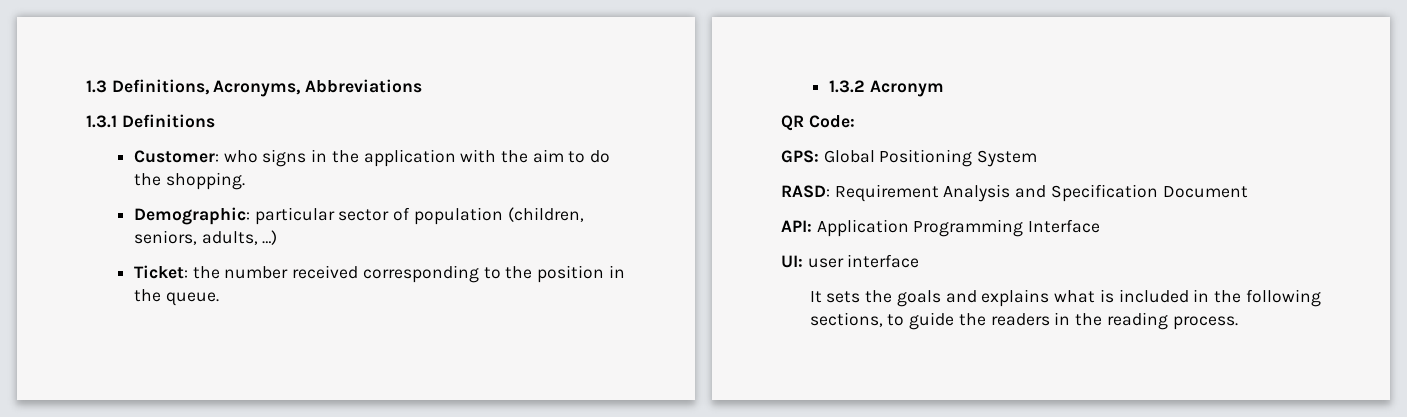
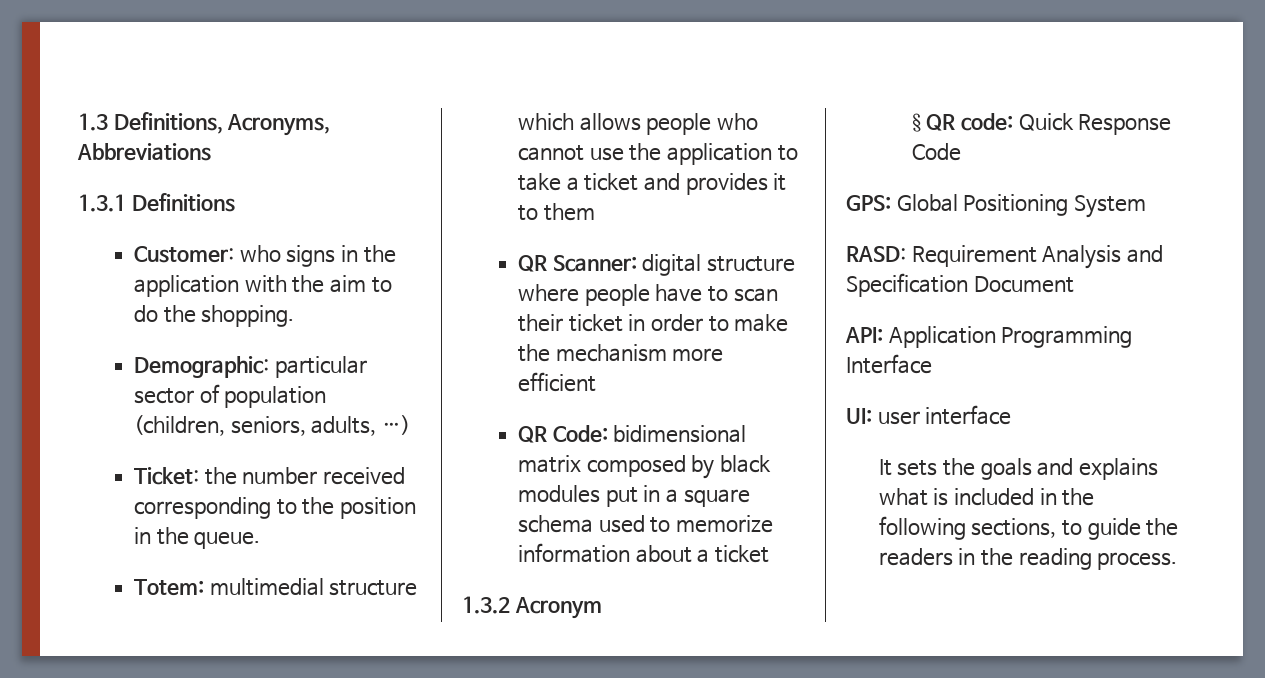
[828,80,944,97] [781,115,855,131] 1.3.2 Acronym // QR Code: -> [133,578,418,596] [517,113,758,135] [517,143,798,165] [517,173,787,195] [517,203,595,221] [517,254,795,276] [517,284,778,306] [517,314,789,332] [517,344,724,362] [517,372,596,392] [517,425,747,443] [517,455,771,479] [517,485,750,507] [517,515,773,533] [517,543,769,563] [462,596,602,619] [911,113,1172,135] [911,143,961,161] Totem: multimedial structure which allows people who cannot use the application to take a ticket and provides it to them // QR Scanner: digital structure where people have to scan their ticket in order to make the mechanism more efficient // QR Code: bidimensional matrix composed by black modules put in a square schema used to memorize information about a ticket // 1.3.2 Acronym // § QR code: Quick Response Code

